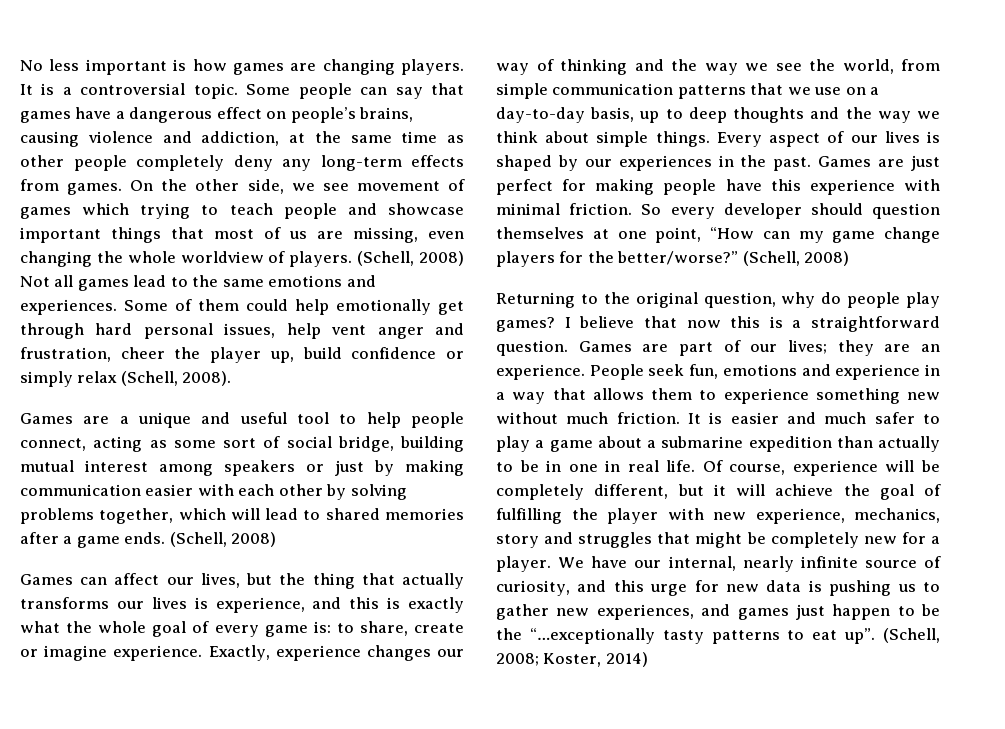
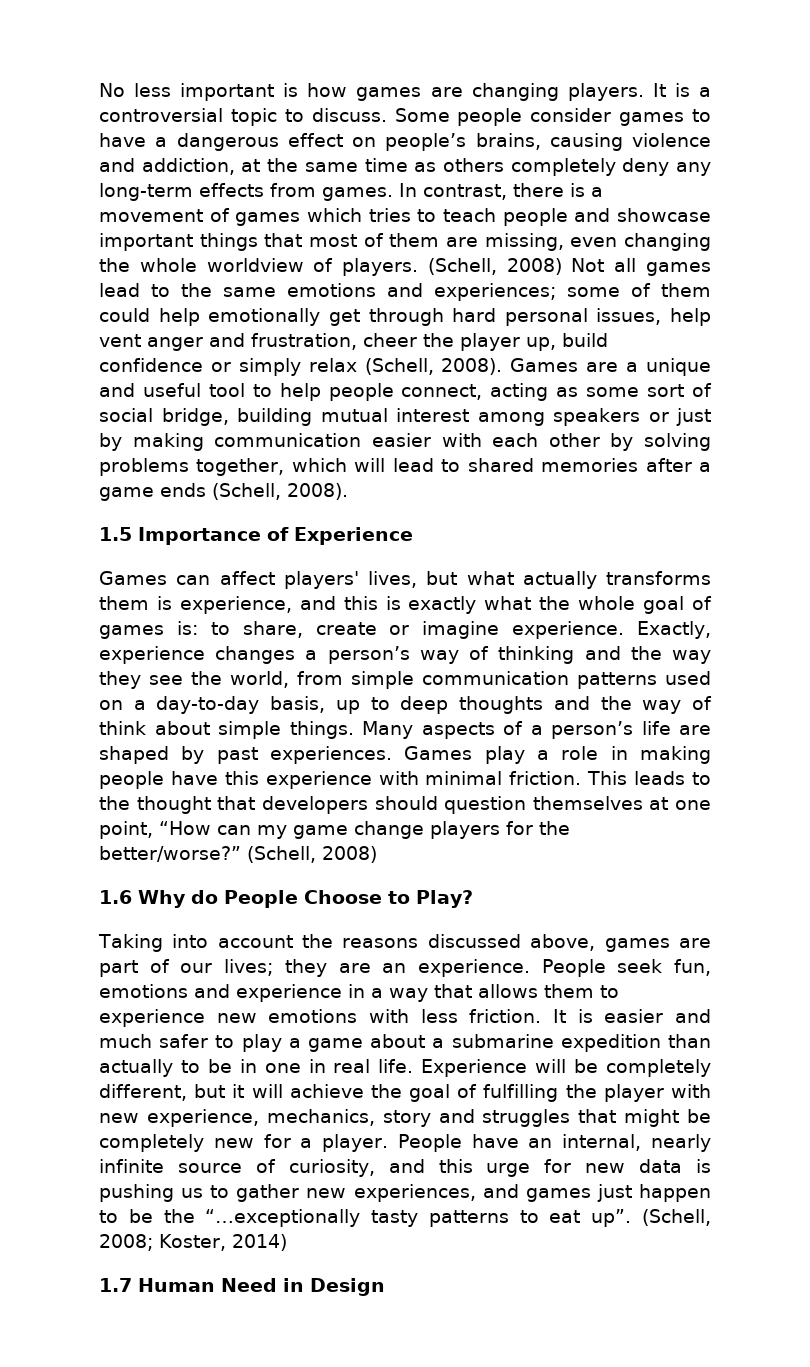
[193,83,465,99] [20,111,71,123] topic. Some people can say that games -> [230,108,711,126] topic to discuss. Some people consider games to
[20,155,127,171] other people -> [442,158,504,172] others
[130,179,349,194] On the other side, we see -> [399,183,603,200] In contrast, there is a
[140,203,191,219] trying -> [368,208,411,222] tries
[289,231,307,239] us -> [389,233,440,247] them
[20,299,168,315] experiences. Some -> [434,283,620,301] experiences; some
(232, 378) // -> (503, 366) none
[124,532,277,547] ends. (Schell, 2008) -> [160,483,348,500] [99,527,413,545] ends (Schell, 2008). // 1.5 Importance of Experience
[166,577,194,585] our -> [283,571,359,589] players'
[279,573,465,589] [20,597,187,609] the thing that actually transforms our lives -> [466,571,711,589] [99,596,149,610] what actually transforms them
[214,625,308,637] every game -> [99,625,164,639] games
[437,649,464,657] our -> [305,646,410,664] a person’s
[745,63,768,71] we -> [99,671,141,689] they
[750,83,842,95] that we use -> [665,671,711,685] used
[917,111,940,119] we -> [692,696,713,710] of
[716,131,940,147] [496,155,941,171] [496,179,587,195] Every aspect of our lives is shaped by our experiences in the past. Games are just perfect for -> [362,721,711,739] [99,746,628,764] Many aspects of a person’s life are shaped by past experiences. Games play a role in
[641,203,802,219] So every developer -> [587,771,712,785] [99,796,368,814] This leads to the thought that developers
[496,292,940,308] [496,316,940,332] [496,340,632,356] Returning to the original question, why do people play games? I believe that now this is a straightforward question. Games -> [99,890,473,908] [98,934,670,952] 1.6 Why do People Choose to Play? // Taking into account the reasons discussed above, games
[815,388,940,404] [496,412,609,424] something new without much -> [216,1009,458,1023] new emotions with less
[702,460,878,476] Of course, experience -> [421,1059,528,1077] Experience
[558,556,662,568] We have our -> [397,1134,553,1152] People have an
(648, 659) none -> [99,1278,385,1296] // 1.7 Human Need in Design

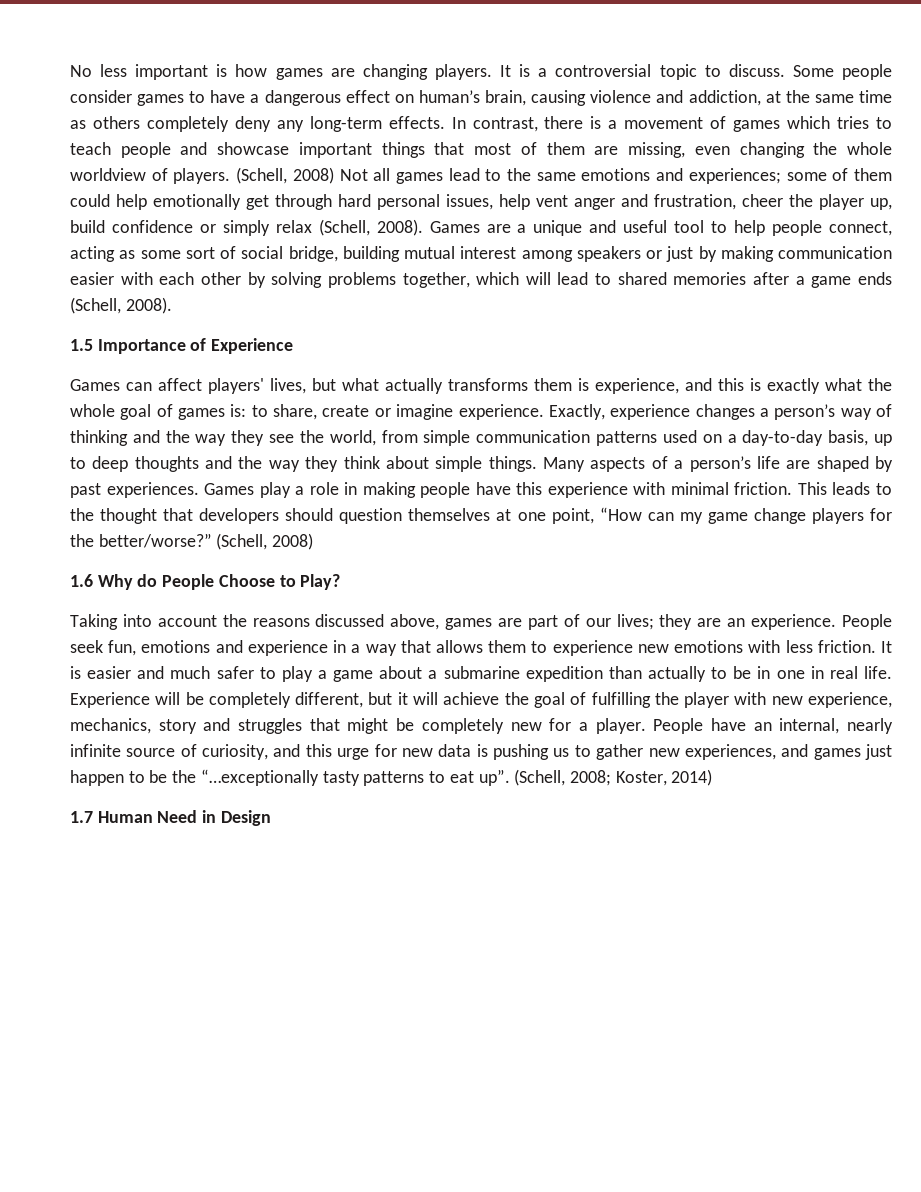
[385,133,541,151] people’s brains, -> [418,90,527,106] human’s brain,
[199,183,393,201] effects from games. -> [388,116,445,129] effects.
[692,696,713,710] of -> [305,456,339,472] they

